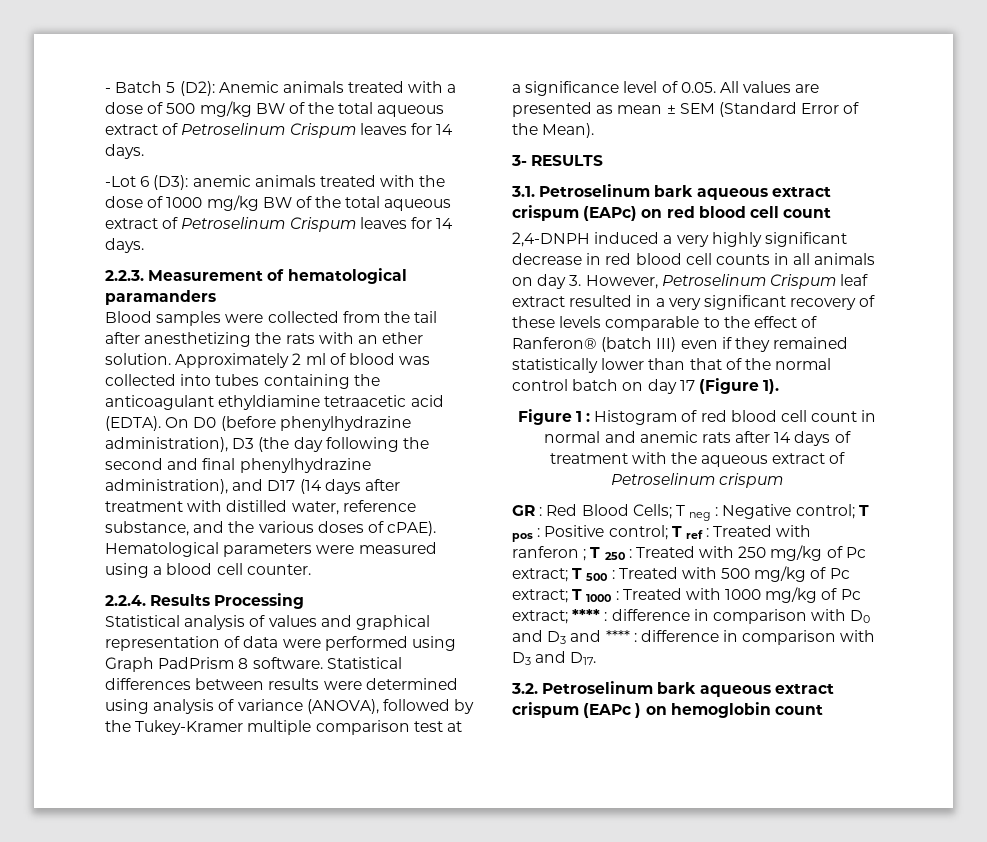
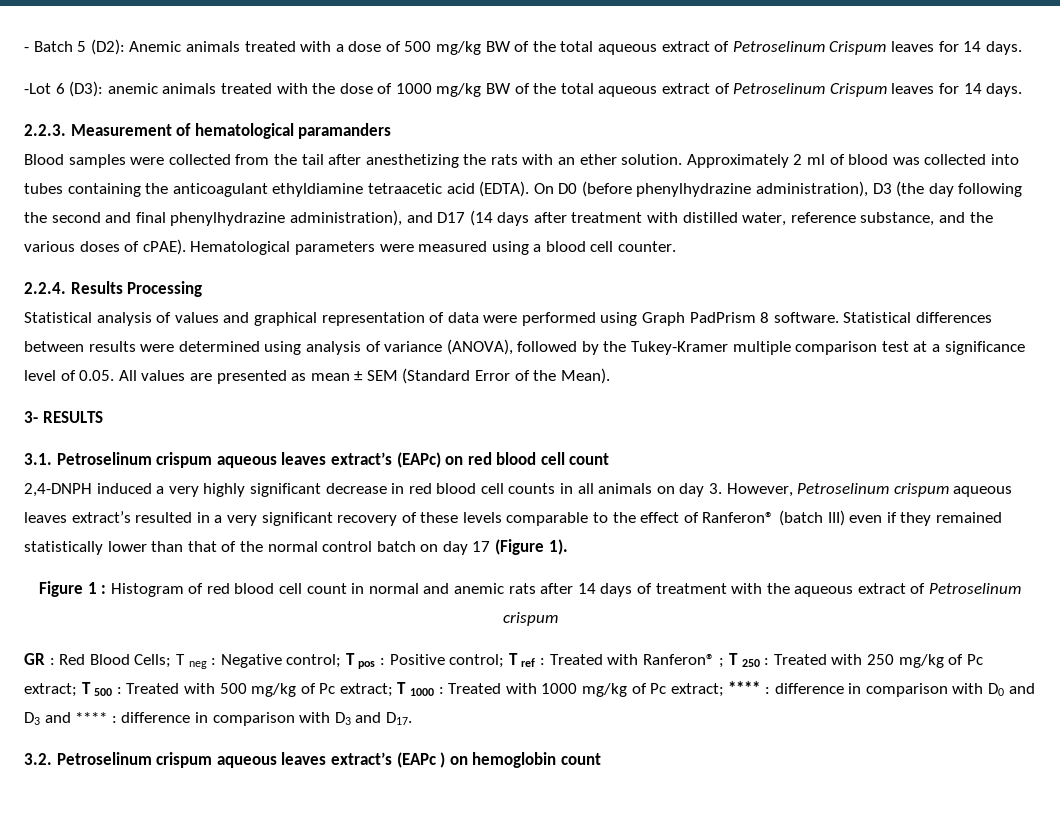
[654,185,831,200] [512,205,579,221] bark aqueous extract crispum -> [156,452,392,468] crispum aqueous leaves extract’s
[769,274,869,289] [512,296,565,307] Crispum leaf extract -> [893,483,1013,497] [24,511,131,523] crispum aqueous leaves extract’s
[512,546,579,558] ranferon -> [642,654,715,665] Ranferon®
[657,682,834,697] [512,702,579,718] bark aqueous extract crispum -> [156,752,392,768] crispum aqueous leaves extract’s

